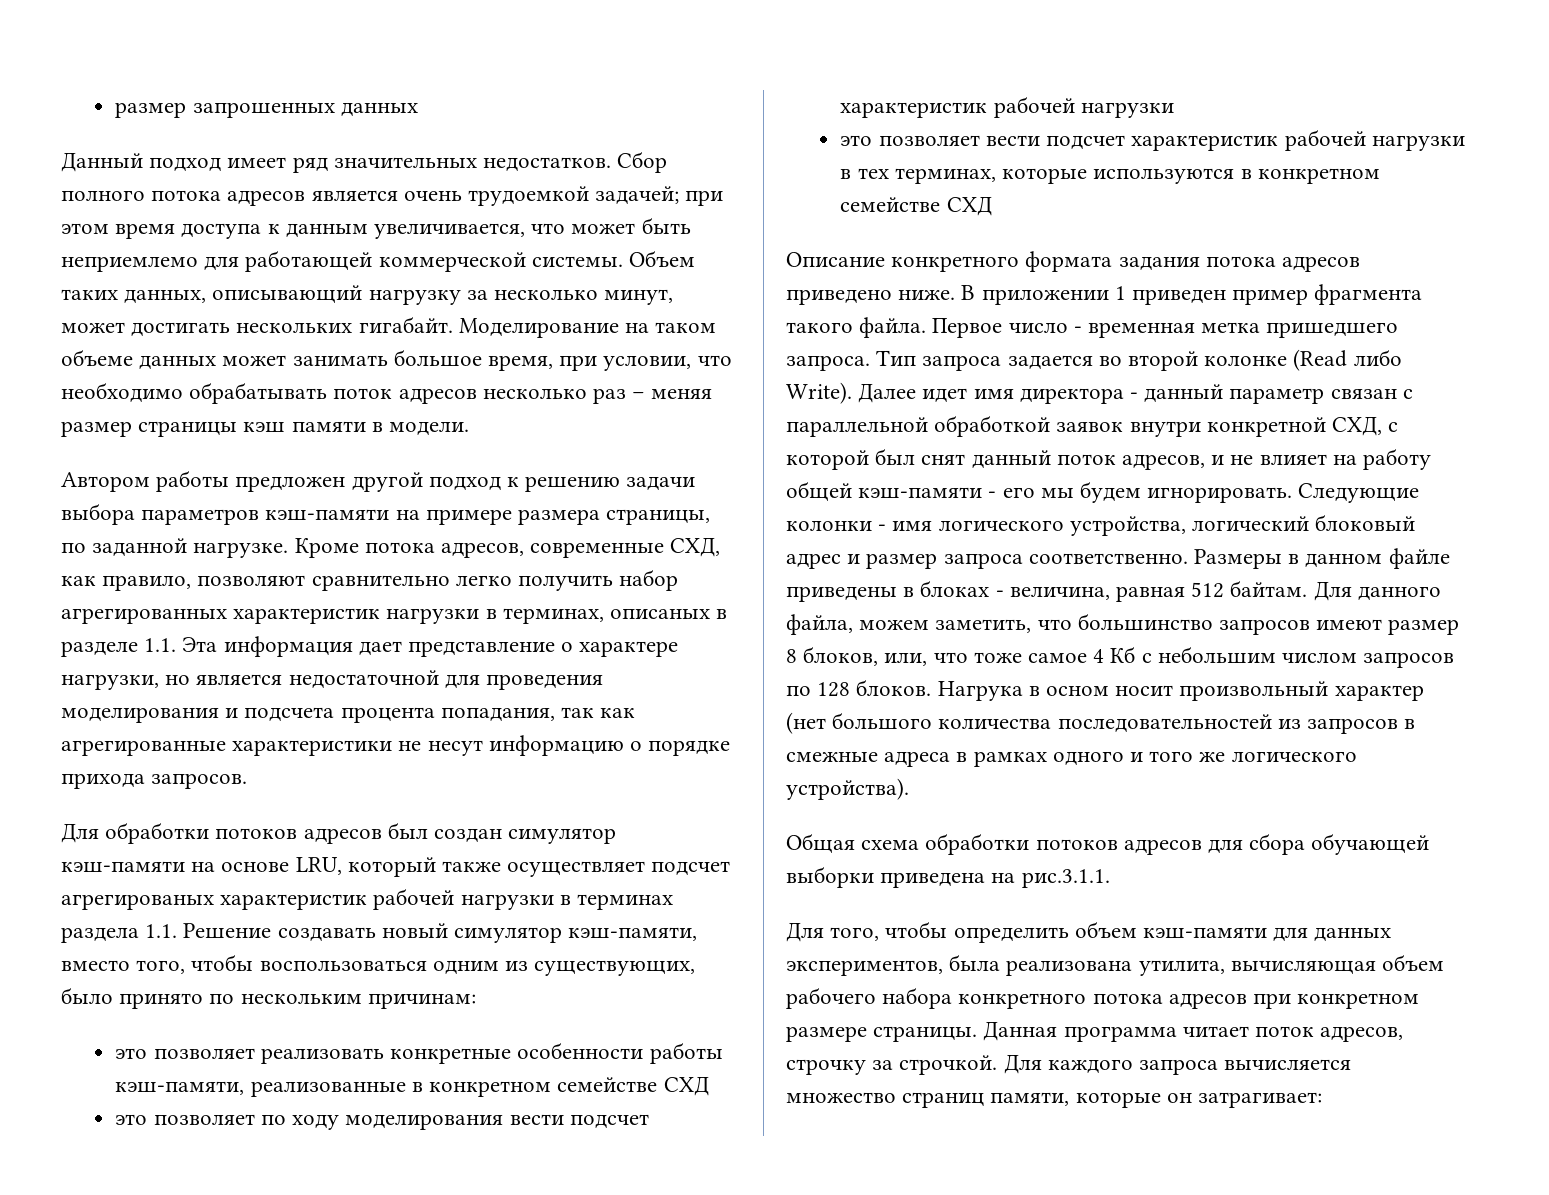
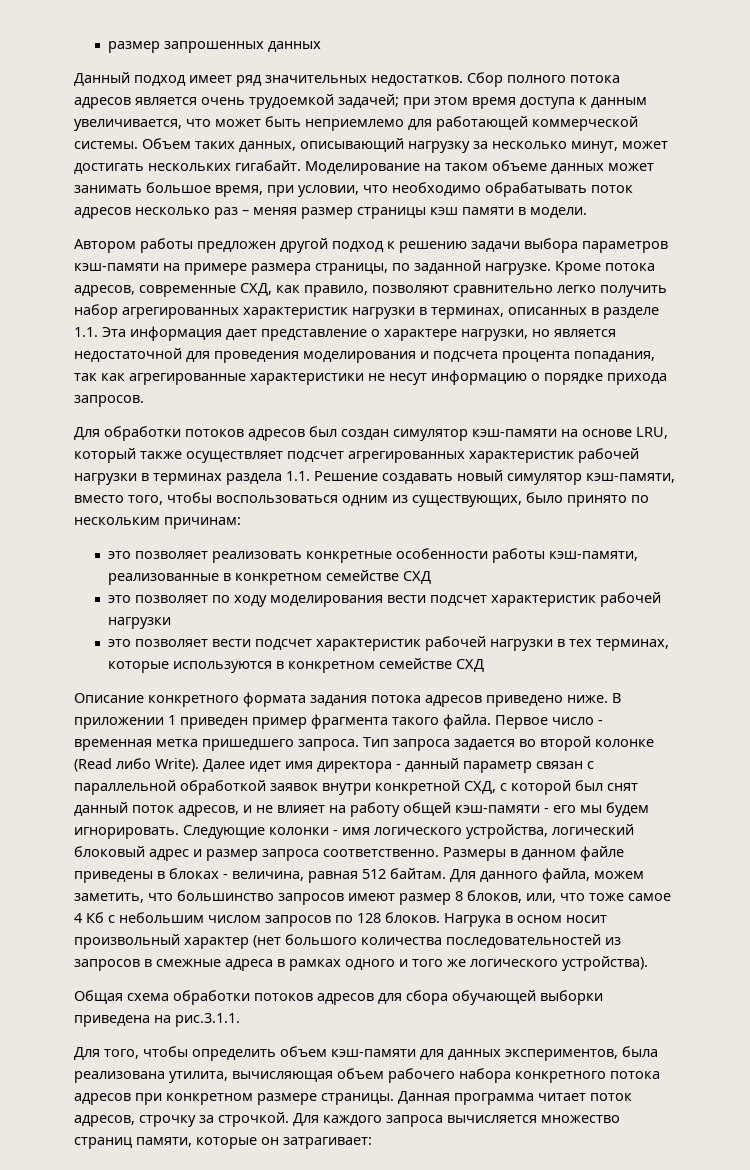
[610,609,711,619] описаных -> [508,307,587,315] описанных
[61,894,214,910] агрегированых -> [348,451,465,463] агрегированных

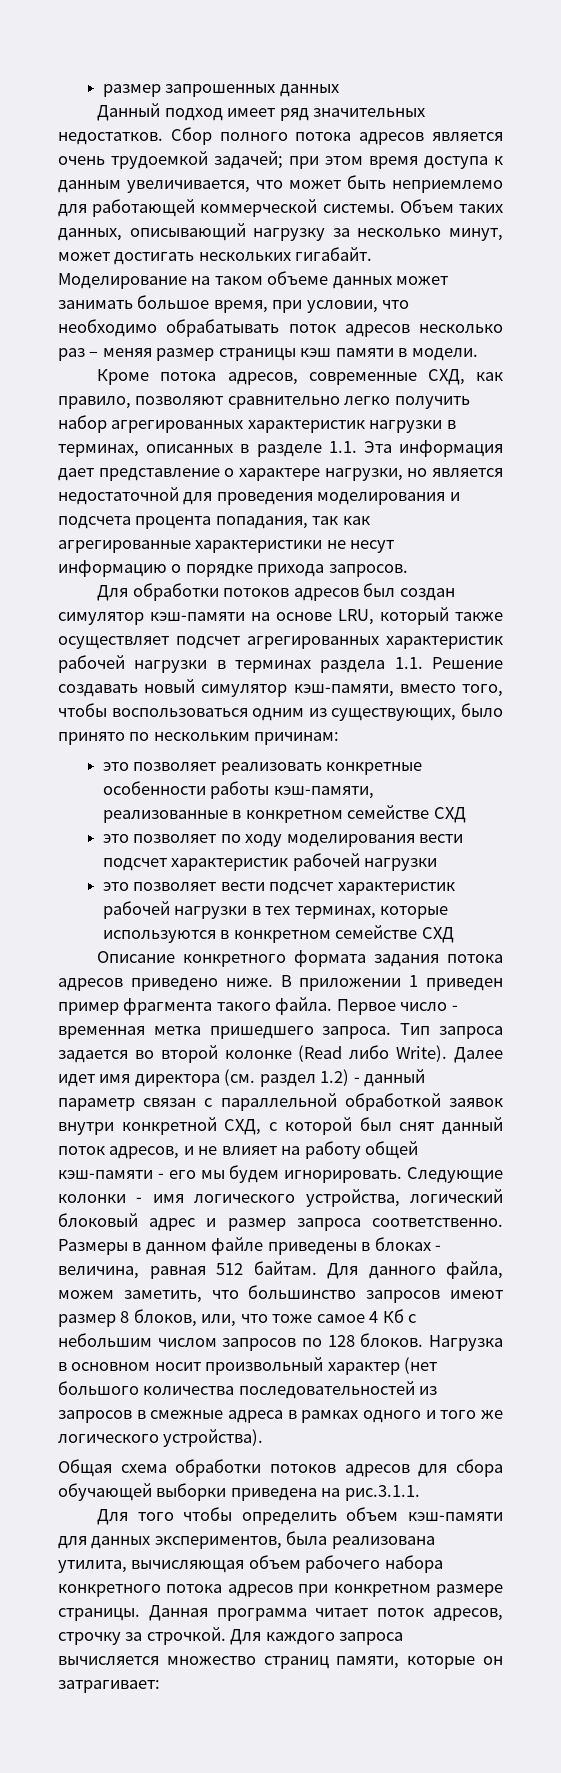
[74,238,668,253] [74,260,551,275] Автором работы предложен другой подход к решению задачи выбора параметров кэш-памяти на примере размера страницы, по заданной нагрузке. -> (478, 354) none
(392, 767) none -> [224,1069,350,1087] (см. раздел 1.2)
[444,913,562,927] Нагрука в осном -> [429,1335,504,1351] [58,1362,151,1371] Нагрузка в основном
[104,1049,139,1059] того, -> [137,1512,174,1521] того

